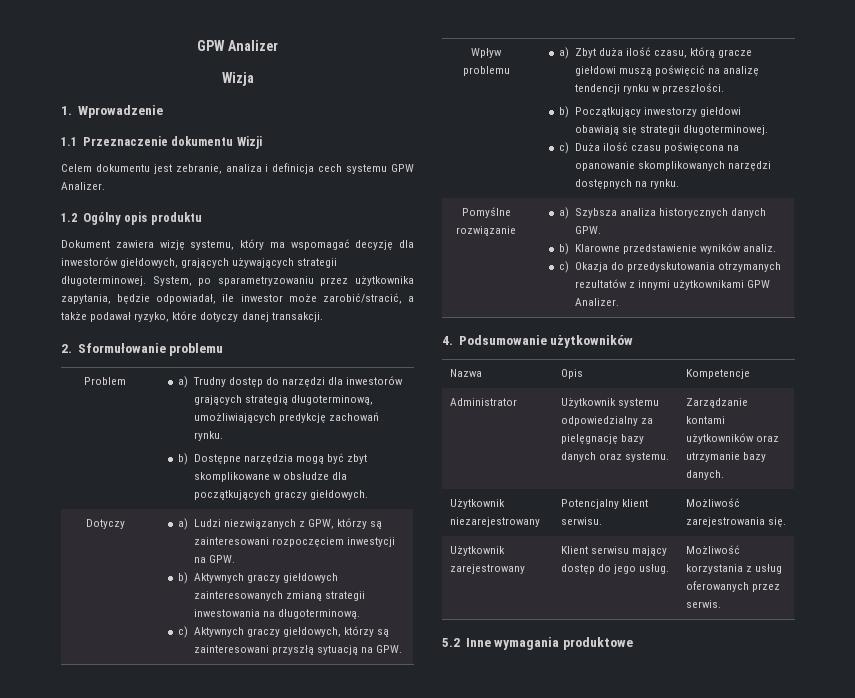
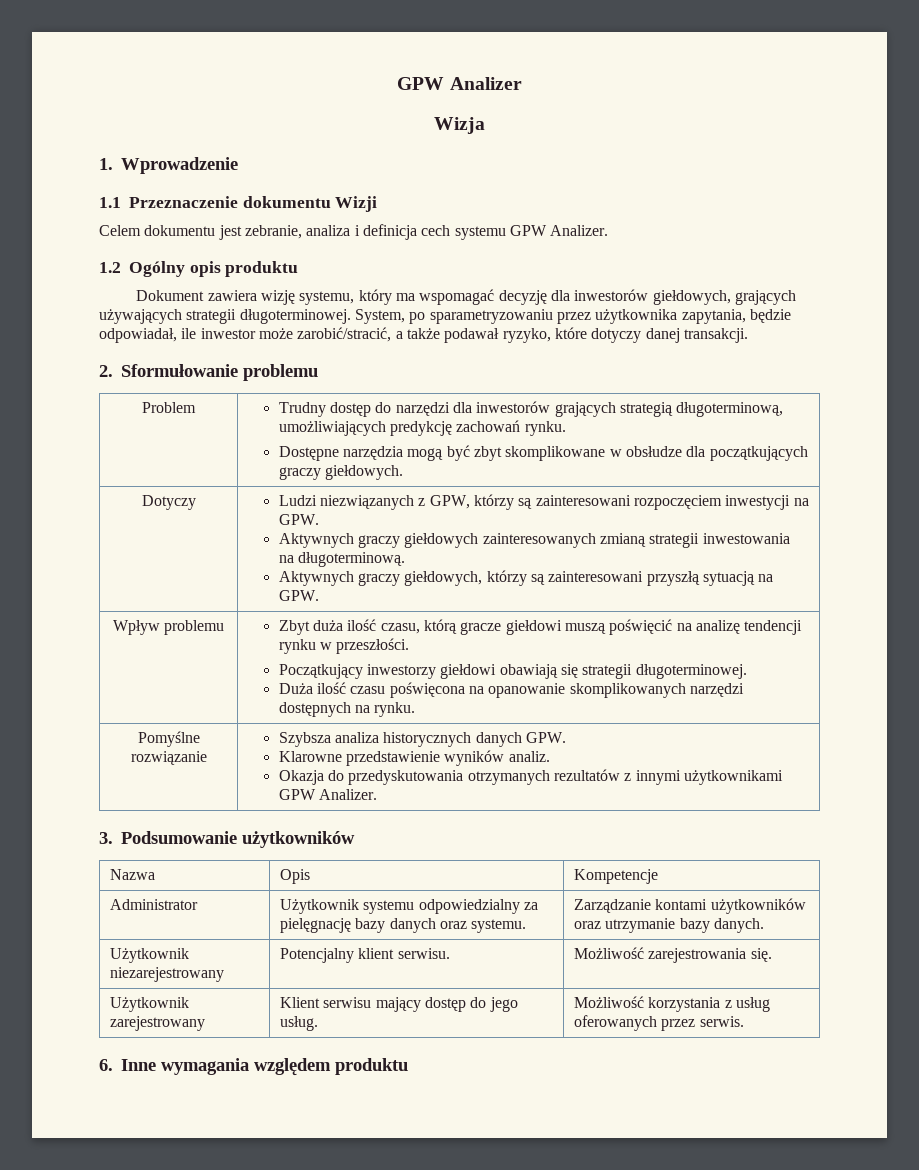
[177,376,188,388] a) -> (196, 407) none
[177,453,188,465] b) -> (566, 428) none
[177,518,188,530] a) -> (196, 502) none
[177,572,188,584] b) -> (319, 519) none
[177,626,188,638] c) -> (406, 559) none
[558,47,569,59] a) -> (225, 627) none
[558,106,569,118] b) -> (410, 646) none
[558,142,569,154] c) -> (747, 671) none
[558,207,569,219] a) -> (207, 758) none
[558,243,569,255] b) -> (567, 737) none
[558,261,569,273] c) -> (550, 756) none
[442,336,453,345] 4. -> [99,832,113,844] 3.
[442,638,460,647] 5.2 -> [99,1059,113,1071] 6.
[563,637,634,650] produktowe -> [254,1058,409,1076] względem produktu

